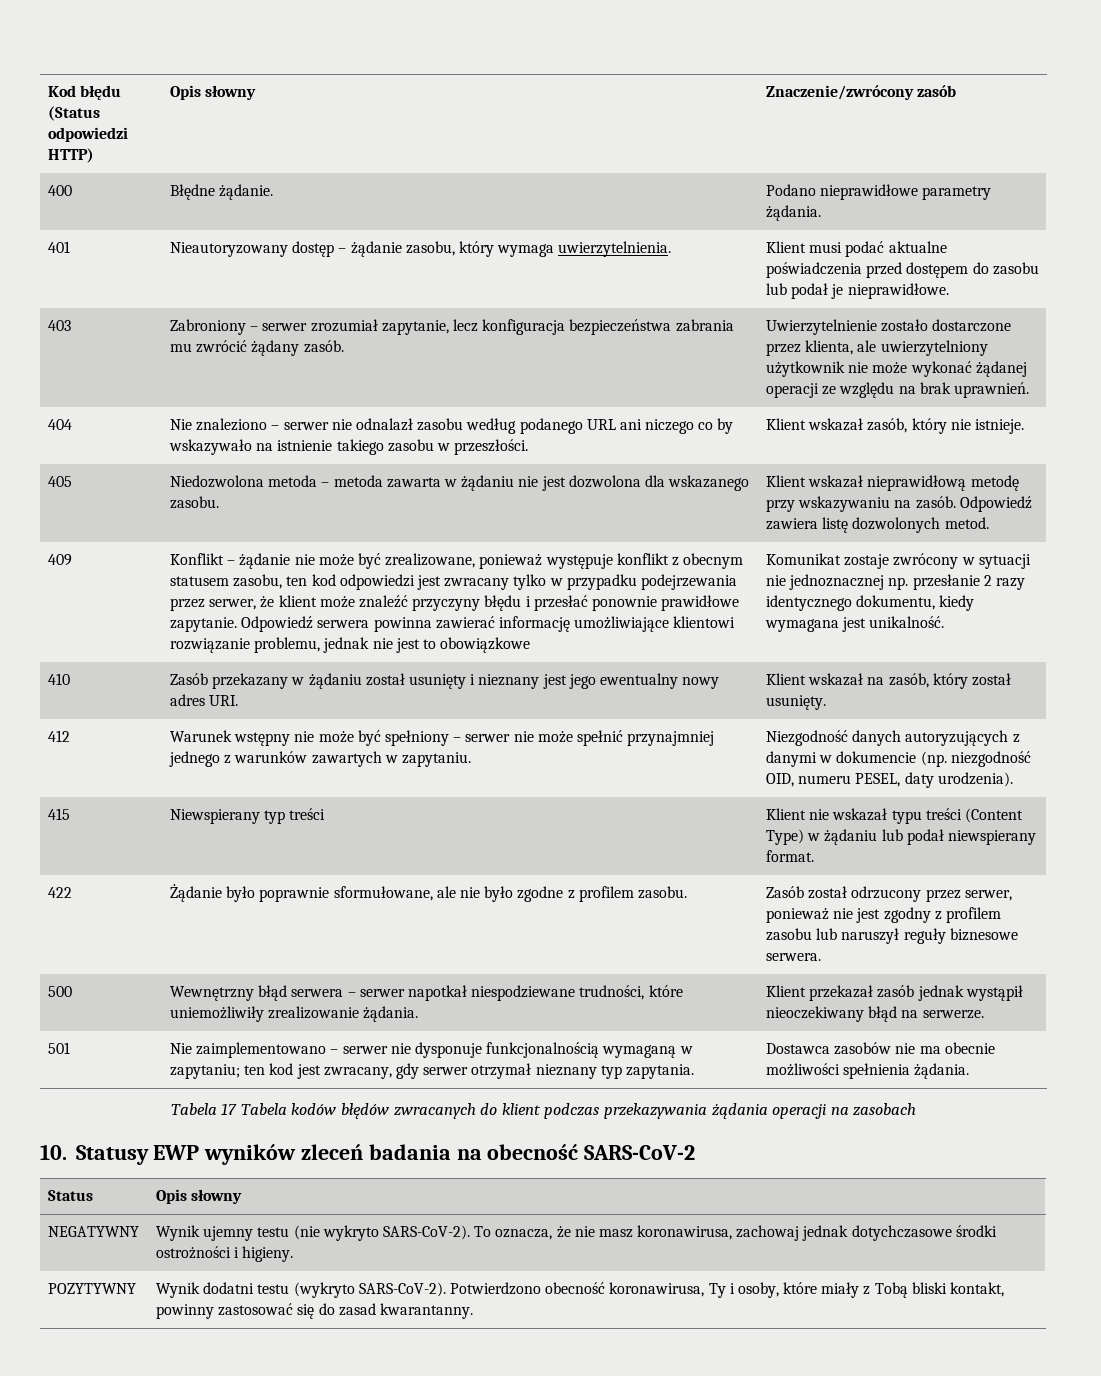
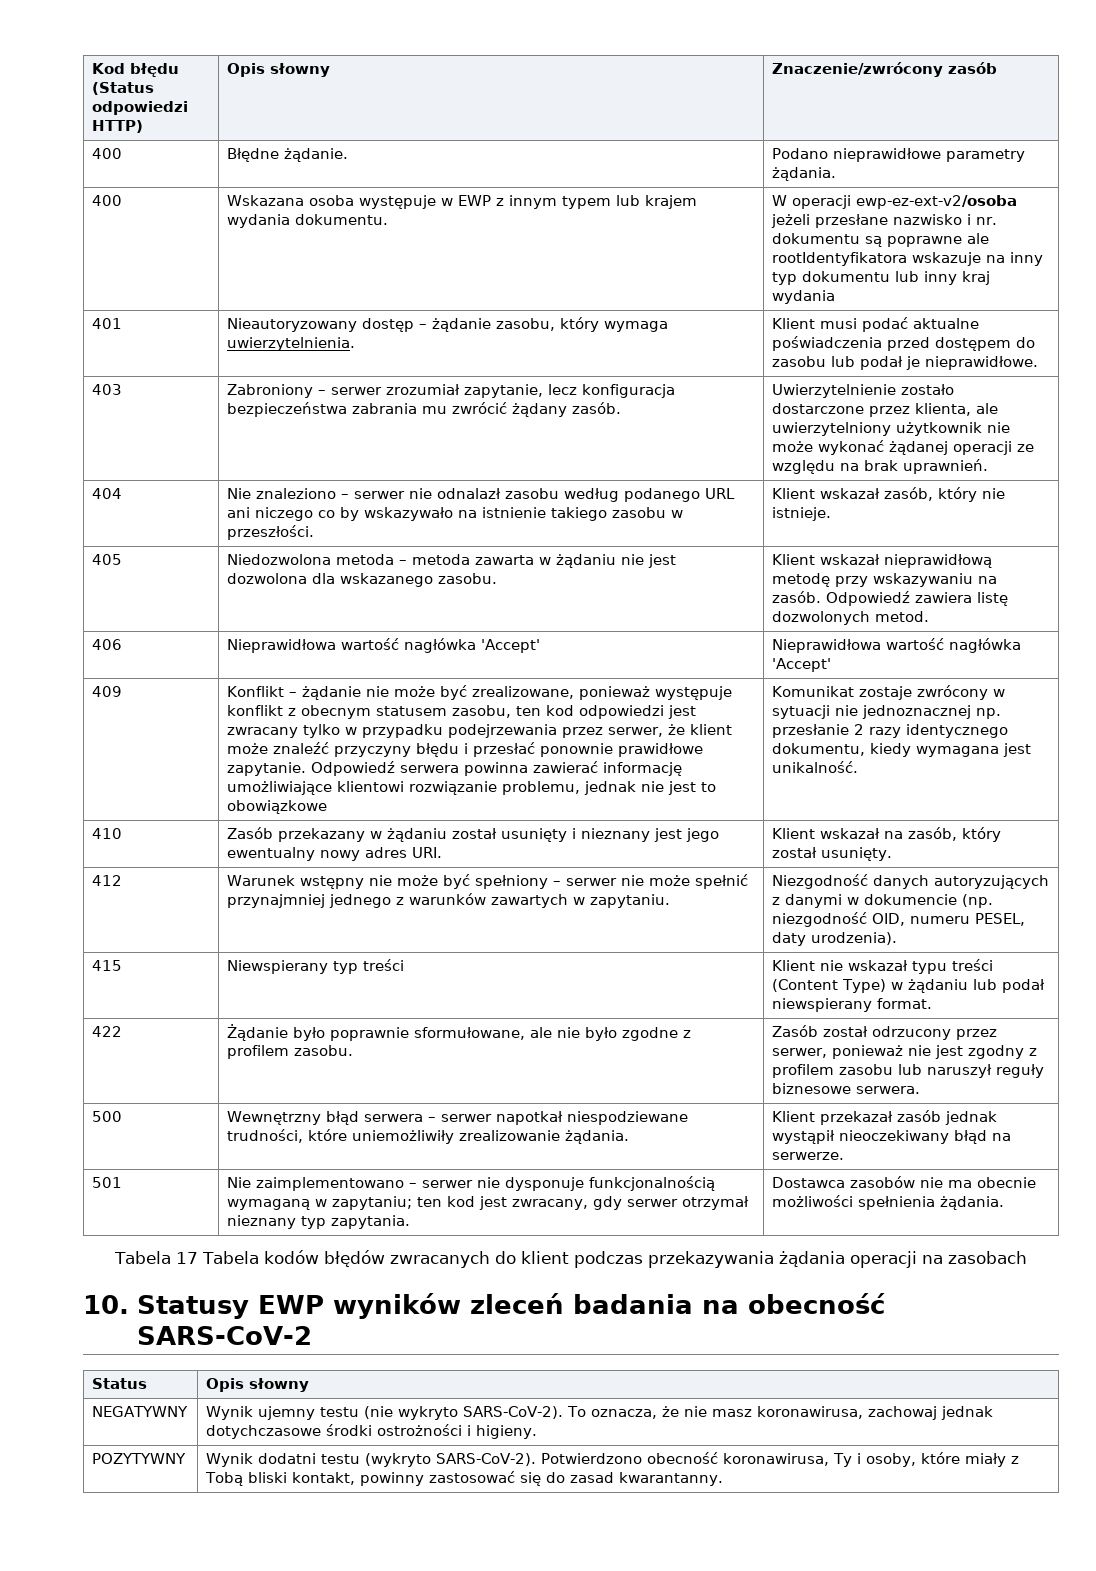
(822, 213) none -> [92,195,123,206] [227,195,698,209] [227,214,389,228] [772,195,1018,209] [771,214,998,228] [772,233,990,247] [772,252,1044,266] [772,271,991,285] [772,290,836,304] // 400 | Wskazana osoba występuje w EWP z innym typem lub krajem wydania dokumentu. | W operacji ewp-ez-ext-v2/osoba jeżeli przesłane nazwisko i nr. dokumentu są poprawne ale rootIdentyfikatora wskazuje na inny typ dokumentu lub inny kraj wydania
(989, 523) none -> [92,639,123,650] [227,638,541,653] [772,638,1022,653] [772,658,832,672] // 406 | Nieprawidłowa wartość nagłówka 'Accept' | Nieprawidłowa wartość nagłówka 'Accept'

